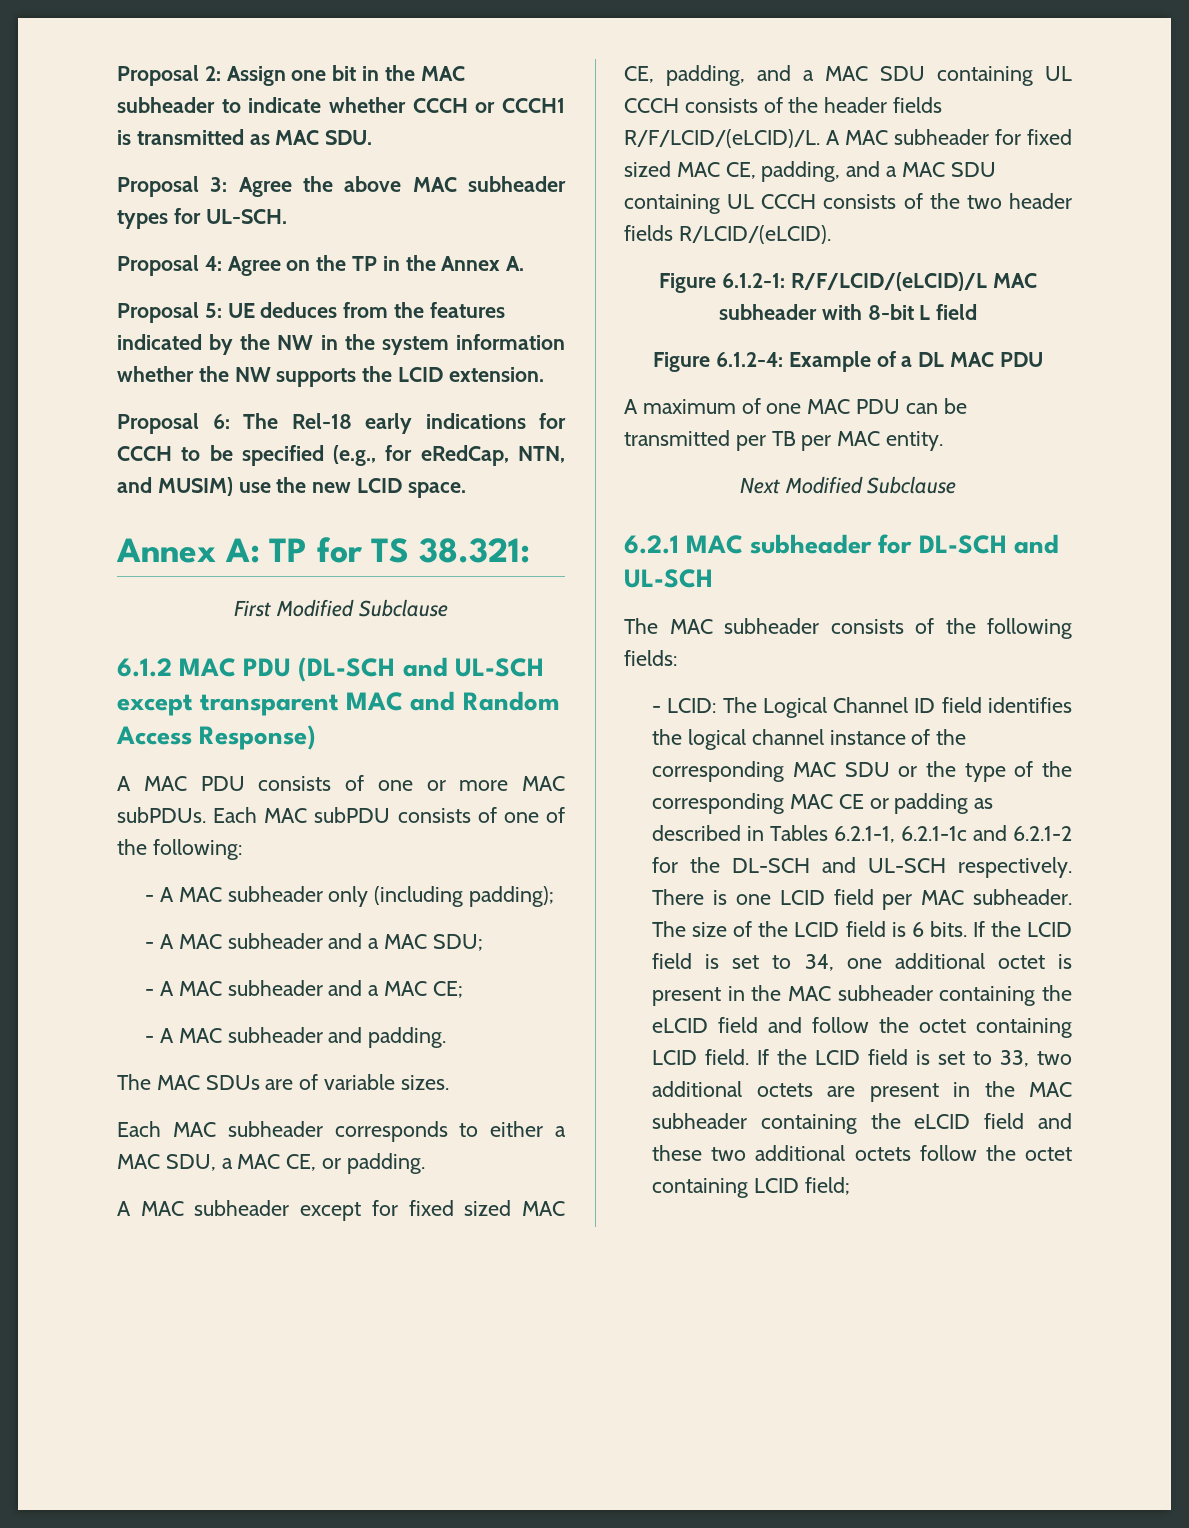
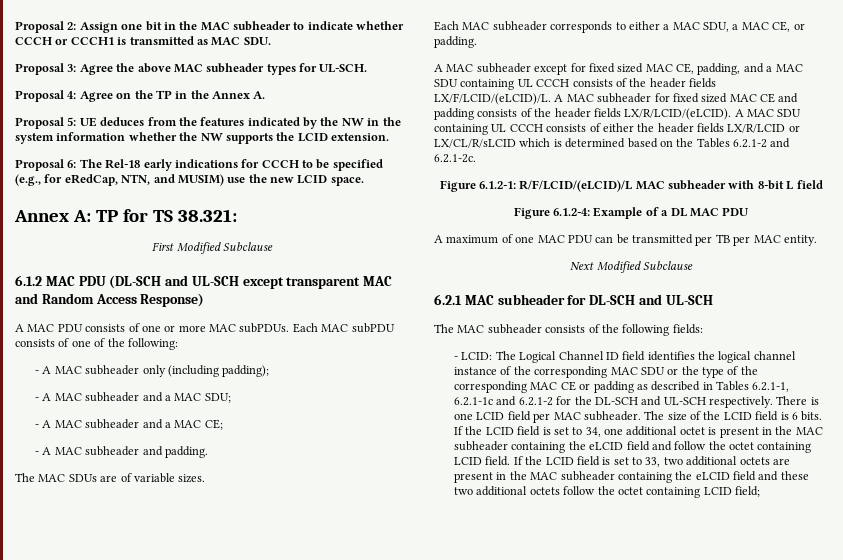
[624,129,820,148] R/F/LCID/(eLCID)/L. -> [434,93,551,105] LX/F/LCID/(eLCID)/L.
[725,161,996,182] [624,193,1072,214] [624,225,831,244] CE, padding, and a MAC SDU containing UL CCCH consists of the two header fields R/LCID/(eLCID). -> [760,93,799,103] [434,108,802,120] [434,123,800,135] [434,138,791,148] [434,154,476,163] CE and padding consists of the header fields LX/R/LCID/(eLCID). A MAC SDU containing UL CCCH consists of either the header fields LX/R/LCID or LX/CL/R/sLCID which is determined based on the Tables 6.2.1-2 and 6.2.1-2c.

